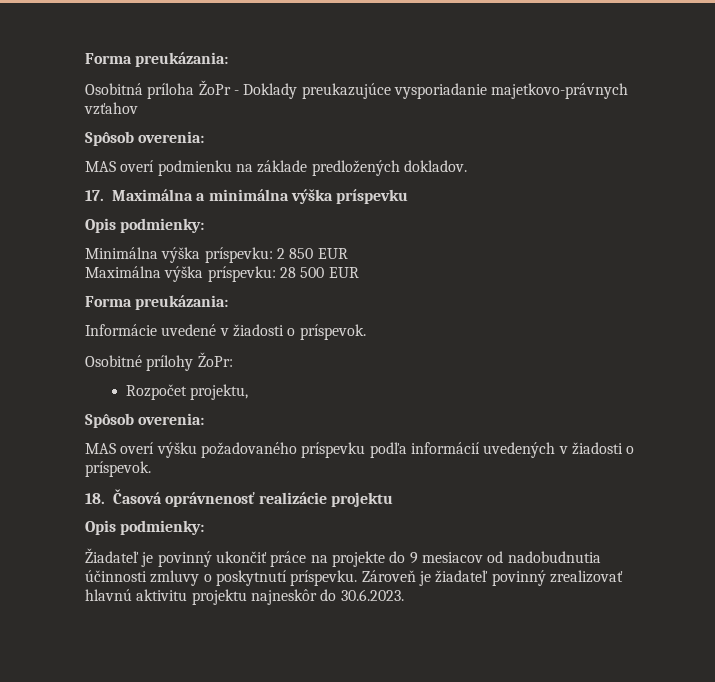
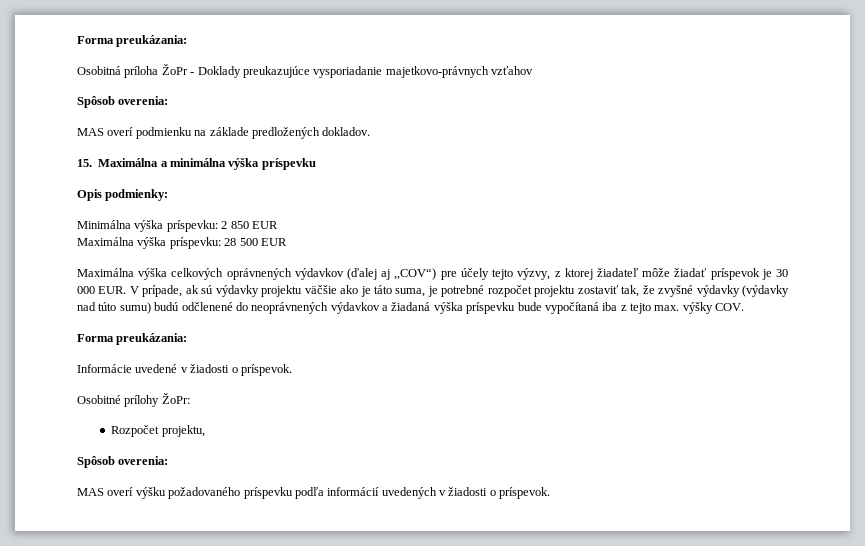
[85,190,104,201] 17. -> [77,159,92,167] 15.
(359, 272) none -> [77,268,789,280] [77,285,789,297] [77,302,745,314] // Maximálna výška celkových oprávnených výdavkov (ďalej aj ,,COV“) pre účely tejto výzvy, z ktorej žiadateľ môže žiadať príspevok je 30 000 EUR. V prípade, ak sú výdavky projektu väčšie ako je táto suma, je potrebné rozpočet projektu zostaviť tak, že zvyšné výdavky (výdavky nad túto sumu) budú odčlenené do neoprávnených výdavkov a žiadaná výška príspevku bude vypočítaná iba z tejto max. výšky COV.
[85,489,393,507] [85,520,205,535] [85,548,601,567] [85,570,623,586] [85,589,404,605] // 18. Časová oprávnenosť realizácie projektu // Opis podmienky: // Žiadateľ je povinný ukončiť práce na projekte do 9 mesiacov od nadobudnutia účinnosti zmluvy o poskytnutí príspevku. Zároveň je žiadateľ povinný zrealizovať hlavnú aktivitu projektu najneskôr do 30.6.2023. -> (551, 493) none

